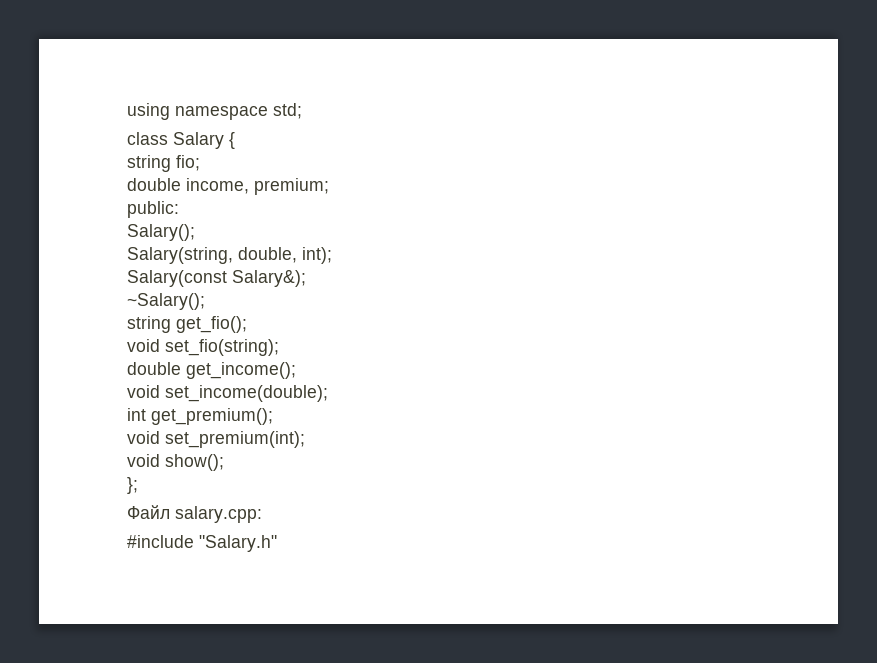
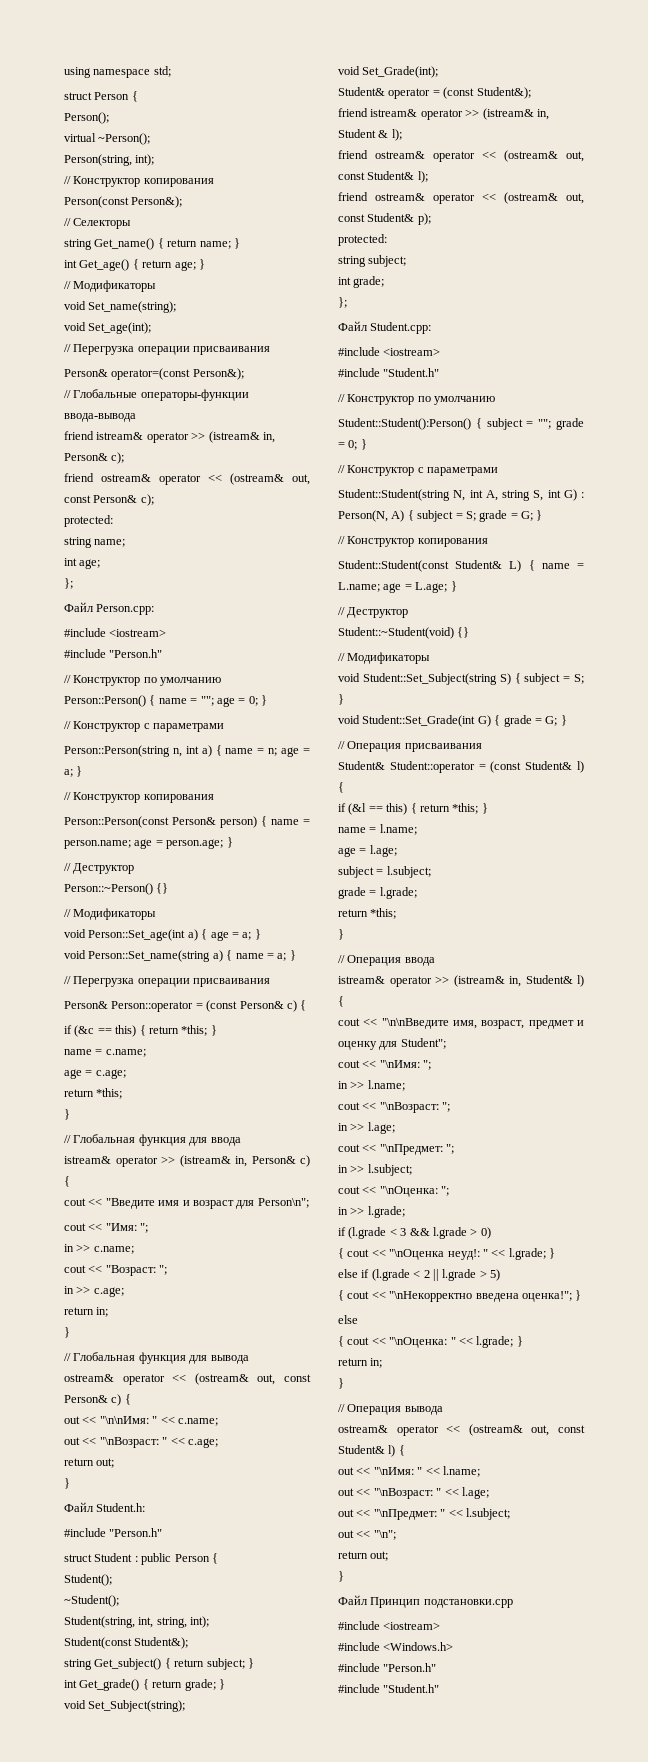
[127,132,235,149] [127,155,200,172] [127,178,329,195] [127,201,179,218] [127,224,195,241] [127,247,332,264] [127,270,306,287] [127,293,205,310] [127,316,247,333] [127,339,279,356] [127,362,296,379] [127,385,328,402] [127,408,273,425] [127,431,305,448] [127,454,224,471] [127,477,138,494] [127,505,262,523] [127,535,277,552] class Salary { // string fio; // double income, premium; // public: // Salary(); // Salary(string, double, int); // Salary(const Salary&); // ~Salary(); // string get_fio(); // void set_fio(string); // double get_income(); // void set_income(double); // int get_premium(); // void set_premium(int); // void show(); // }; // Файл salary.cpp: // #include "Salary.h" -> [64,91,138,102] [64,112,109,124] [64,133,151,145] [64,154,155,166] [64,176,214,187] [64,196,183,208] [64,218,132,229] [64,238,240,250] [64,259,205,271] [64,280,157,292] [64,301,177,313] [64,322,152,334] [64,344,271,355] [64,368,244,380] [64,389,249,401] [64,413,136,422] [64,431,275,443] [64,452,125,464] [64,473,310,485] [64,494,154,506] [64,515,113,527] [64,537,126,548] [64,558,101,569] [64,578,73,589] [64,602,155,615] [64,628,167,637] [64,649,163,658] [64,675,222,686] [64,695,267,707] [64,721,225,732] [64,745,310,757] [64,766,83,777] [64,792,214,803] [64,816,310,828] [64,837,233,849] [64,863,135,874] [64,883,169,895] [64,908,157,920] [64,929,261,941] [64,950,296,962] [64,976,271,987] [64,1000,307,1012] [64,1025,217,1037] [64,1049,146,1057] [64,1069,126,1079] [64,1088,123,1099] [64,1109,70,1120] [64,1134,241,1146] [64,1155,310,1167] [64,1176,70,1187] [64,1198,309,1209] [64,1223,149,1233] [64,1244,134,1254] [64,1265,168,1276] [64,1286,124,1297] [64,1307,109,1317] [64,1327,70,1338] [64,1352,249,1364] [64,1373,311,1385] [64,1394,131,1406] [64,1416,218,1426] [64,1437,218,1448] [64,1458,115,1468] [64,1478,70,1489] [64,1502,146,1512] [64,1528,163,1537] [64,1553,218,1565] [64,1574,112,1586] [64,1595,119,1607] [64,1616,210,1628] [64,1637,189,1649] [64,1658,254,1670] [64,1679,225,1691] [64,1700,186,1712] [338,66,439,78] [338,87,531,99] [338,108,549,120] [338,129,402,141] [338,150,584,162] [338,171,428,183] [338,192,584,204] [338,213,431,225] [338,234,387,246] [338,255,407,267] [338,276,385,288] [338,297,347,308] [338,321,432,334] [338,347,441,356] [338,368,440,377] [338,394,496,405] [338,418,584,430] [338,439,367,450] [338,465,499,476] [338,489,584,501] [338,510,543,522] [338,536,488,547] [338,560,584,572] [338,581,457,593] [338,607,409,618] [338,627,470,639] [338,652,431,664] [338,673,584,685] [338,694,344,705] [338,715,567,727] [338,741,482,752] [338,761,584,773] [338,782,344,793] [338,803,488,815] [338,824,417,835] [338,845,397,857] [338,866,431,878] [338,887,417,899] [338,908,397,919] [338,929,344,940] [338,955,435,966] [338,975,584,987] [338,996,344,1007] [338,1018,584,1029] [338,1038,446,1050] [338,1060,432,1070] [338,1080,405,1091] [338,1102,451,1113] [338,1122,395,1134] [338,1144,455,1155] [338,1164,412,1176] [338,1186,450,1197] [338,1206,405,1218] [338,1227,491,1239] [338,1248,555,1260] [338,1269,500,1281] [338,1290,582,1302] [338,1315,358,1324] [338,1336,523,1348] [338,1358,383,1368] [338,1378,344,1389] [338,1404,443,1415] [338,1424,585,1436] [338,1445,405,1457] [338,1466,480,1477] [338,1487,489,1499] [338,1508,510,1520] [338,1530,396,1540] [338,1551,389,1561] [338,1571,344,1582] [338,1595,513,1608] [338,1621,441,1630] [338,1642,454,1651] [338,1663,437,1672] [338,1684,440,1693] struct Person { // Person(); // virtual ~Person(); // Person(string, int); // // Конструктор копирования // Person(const Person&); // // Селекторы // string Get_name() { return name; } // int Get_age() { return age; } // // Модификаторы // void Set_name(string); // void Set_age(int); // // Перегрузка операции присваивания // Person& operator=(const Person&); // // Глобальные операторы-функции ввода-вывода // friend istream& operator >> (istream& in, Person& c); // friend ostream& operator << (ostream& out, const Person& c); // protected: // string name; // int age; // }; // Файл Person.cpp: // #include <iostream> // #include "Person.h" // // Конструктор по умолчанию // Person::Person() { name = ""; age = 0; } // // Конструктор с параметрами // Person::Person(string n, int a) { name = n; age = a; } // // Конструктор копирования // Person::Person(const Person& person) { name = person.name; age = person.age; } // // Деструктор // Person::~Person() {} // // Модификаторы // void Person::Set_age(int a) { age = a; } // void Person::Set_name(string a) { name = a; } // // Перегрузка операции присваивания // Person& Person::operator = (const Person& c) { // if (&c == this) { return *this; } // name = c.name; // age = c.age; // return *this; // } // // Глобальная функция для ввода // istream& operator >> (istream& in, Person& c) { // cout << "Введите имя и возраст для Person\n"; // cout << "Имя: "; // in >> c.name; // cout << "Возраст: "; // in >> c.age; // return in; // } // // Глобальная функция для вывода // ostream& operator << (ostream& out, const Person& c) { // out << "\n\nИмя: " << c.name; // out << "\nВозраст: " << c.age; // return out; // } // Файл Student.h: // #include "Person.h" // struct Student : public Person { // Student(); // ~Student(); // Student(string, int, string, int); // Student(const Student&); // string Get_subject() { return subject; } // int Get_grade() { return grade; } // void Set_Subject(string); // void Set_Grade(int); // Student& operator = (const Student&); // friend istream& operator >> (istream& in, Student & l); // friend ostream& operator << (ostream& out, const Student& l); // friend ostream& operator << (ostream& out, const Student& p); // protected: // string subject; // int grade; // }; // Файл Student.cpp: // #include <iostream> // #include "Student.h" // // Конструктор по умолчанию // Student::Student():Person() { subject = ""; grade = 0; } // // Конструктор с параметрами // Student::Student(string N, int A, string S, int G) : Person(N, A) { subject = S; grade = G; } // // Конструктор копирования // Student::Student(const Student& L) { name = L.name; age = L.age; } // // Деструктор // Student::~Student(void) {} // // Модификаторы // void Student::Set_Subject(string S) { subject = S; } // void Student::Set_Grade(int G) { grade = G; } // // Операция присваивания // Student& Student::operator = (const Student& l) { // if (&l == this) { return *this; } // name = l.name; // age = l.age; // subject = l.subject; // grade = l.grade; // return *this; // } // // Операция ввода // istream& operator >> (istream& in, Student& l) { // cout << "\n\nВведите имя, возраст, предмет и оценку для Student"; // cout << "\nИмя: "; // in >> l.name; // cout << "\nВозраст: "; // in >> l.age; // cout << "\nПредмет: "; // in >> l.subject; // cout << "\nОценка: "; // in >> l.grade; // if (l.grade < 3 && l.grade > 0) // { cout << "\nОценка неуд!: " << l.grade; } // else if (l.grade < 2 || l.grade > 5) // { cout << "\nНекорректно введена оценка!"; } // else // { cout << "\nОценка: " << l.grade; } // return in; // } // // Операция вывода // ostream& operator << (ostream& out, const Student& l) { // out << "\nИмя: " << l.name; // out << "\nВозраст: " << l.age; // out << "\nПредмет: " << l.subject; // out << "\n"; // return out; // } // Файл Принцип подстановки.cpp // #include <iostream> // #include <Windows.h> // #include "Person.h" // #include "Student.h"

